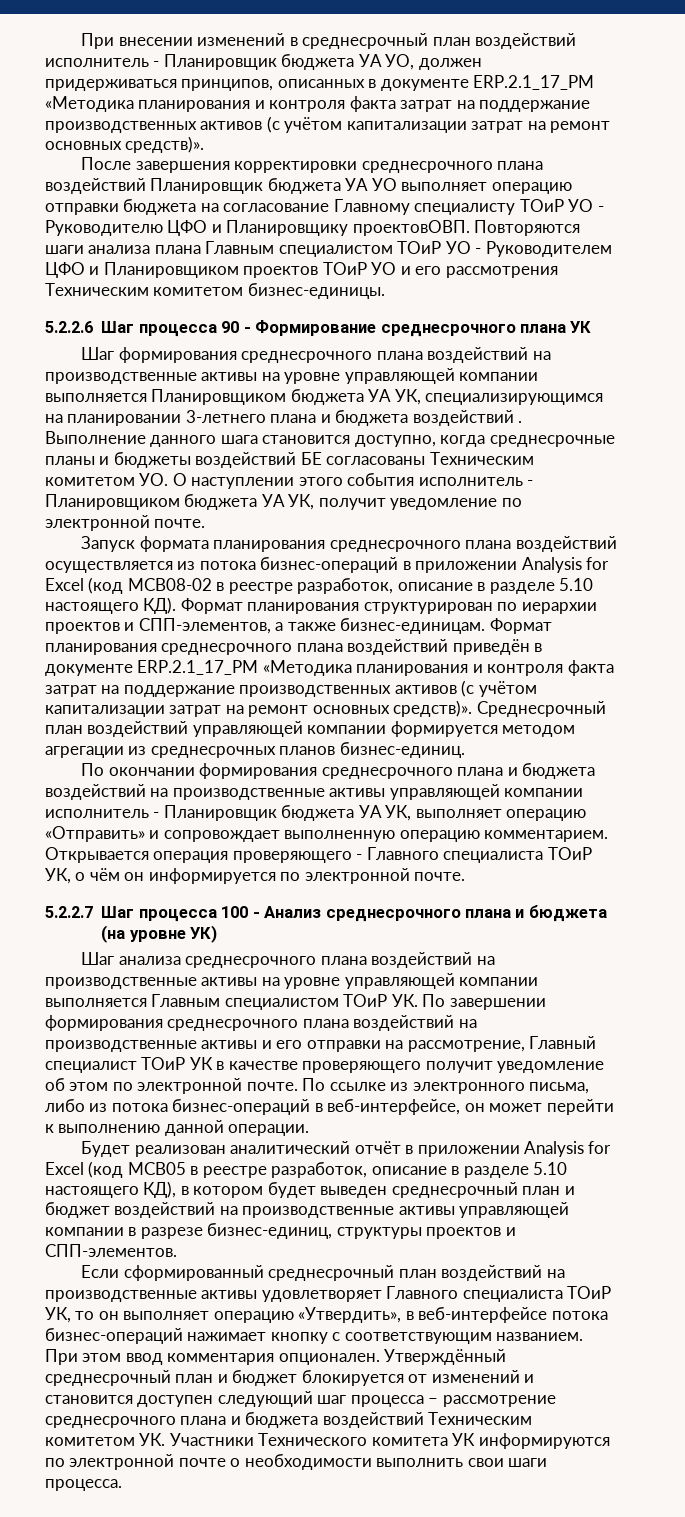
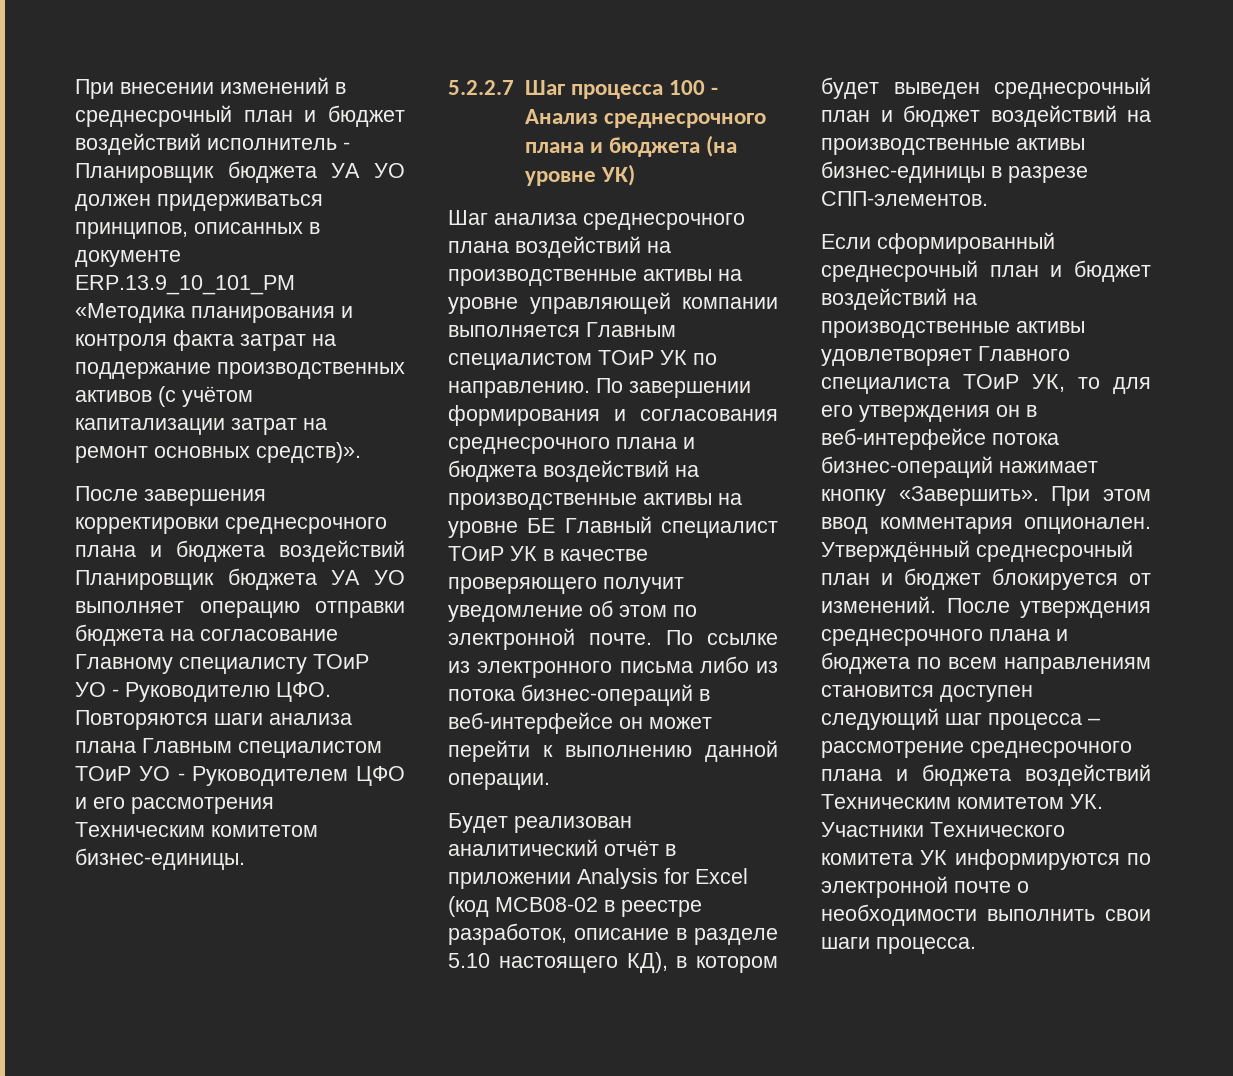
(471, 41) none -> [304,105,405,127] и бюджет
[385,54,415,70] УО, -> [374,163,405,178] УО
[473,75,595,90] ERP.2.1_17_PM -> [75,275,295,295] ERP.13.9_10_101_PM
(544, 165) none -> [150,540,265,562] и бюджета
[167,220,470,236] ЦФО и Планировщику проектовОВП. -> [276,682,331,702] ЦФО.
[103,262,411,278] Планировщиком проектов ТОиР УО и -> (87, 803) none
[45,320,592,337] [81,347,551,363] [45,368,539,384] [45,389,604,405] [45,410,523,426] [45,431,615,447] [45,452,534,468] [45,473,534,489] [45,494,522,510] [45,515,206,531] [81,536,617,552] [45,557,610,573] [45,577,594,594] [45,597,597,614] [45,618,552,634] [45,639,543,655] [45,660,614,676] [45,680,537,697] [45,700,606,717] [45,721,576,737] [45,742,465,758] [81,763,596,779] [45,784,584,800] [45,805,587,821] [45,826,609,842] [45,847,592,863] [45,868,466,884] // 5.2.2.6 Шаг процесса 90 - Формирование среднесрочного плана УК // Шаг формирования среднесрочного плана воздействий на производственные активы на уровне управляющей компании выполняется Планировщиком бюджета УА УК, специализирующимся на планировании 3-летнего плана и бюджета воздействий . Выполнение данного шага становится доступно, когда среднесрочные планы и бюджеты воздействий БЕ согласованы Техническим комитетом УО. О наступлении этого события исполнитель - Планировщиком бюджета УА УК, получит уведомление по электронной почте. // Запуск формата планирования среднесрочного плана воздействий осуществляется из потока бизнес-операций в приложении Analysis for Excel (код MCB08-02 в реестре разработок, описание в разделе 5.10 настоящего КД). Формат планирования структурирован по иерархии проектов и СПП-элементов, а также бизнес-единицам. Формат планирования среднесрочного плана воздействий приведён в документе ERP.2.1_17_PM «Методика планирования и контроля факта затрат на поддержание производственных активов (с учётом капитализации затрат на ремонт основных средств)». Среднесрочный план воздействий управляющей компании формируется методом агрегации из среднесрочных планов бизнес-единиц. // По окончании формирования среднесрочного плана и бюджета воздействий на производственные активы управляющей компании исполнитель - Планировщик бюджета УА УК, выполняет операцию «Отправить» и сопровождает выполненную операцию комментарием. Открывается операция проверяющего - Главного специалиста ТОиР УК, о чём он информируется по электронной почте. -> (245, 859) none
[391,994,546,1010] [45,1015,477,1031] [45,1040,525,1052] УК. По завершении формирования среднесрочного плана воздействий на производственные активы и его отправки на рассмотрение, -> [660,350,717,365] [448,378,751,398] [448,405,778,426] [448,437,695,454] [448,460,699,482] [448,493,742,510] [448,518,556,538] УК по направлению. По завершении формирования и согласования среднесрочного плана и бюджета воздействий на производственные активы на уровне БЕ
[529,1082,590,1094] письма, -> [619,661,693,673] письма
[327,1099,461,1115] веб-интерфейсе, -> [448,712,613,734] веб-интерфейсе
[127,1162,186,1175] MCB05 -> [495,897,598,912] MCB08-02
[459,1202,570,1218] [45,1223,516,1239] управляющей компании в разрезе бизнес-единиц, структуры проектов и -> [821,161,1088,183] бизнес-единицы в разрезе
(437, 1273) none -> [1050,260,1151,282] и бюджет
[98,1307,402,1323] он выполняет операцию «Утвердить», -> [1113,377,1151,394] [821,405,1020,422] для его утверждения он
[332,1332,584,1344] с соответствующим названием. -> [898,486,1039,506] «Завершить».
[431,1370,535,1383] изменений и -> [821,596,1151,618] [821,629,1068,646] [821,652,1151,674] изменений. После утверждения среднесрочного плана и бюджета по всем направлениям

